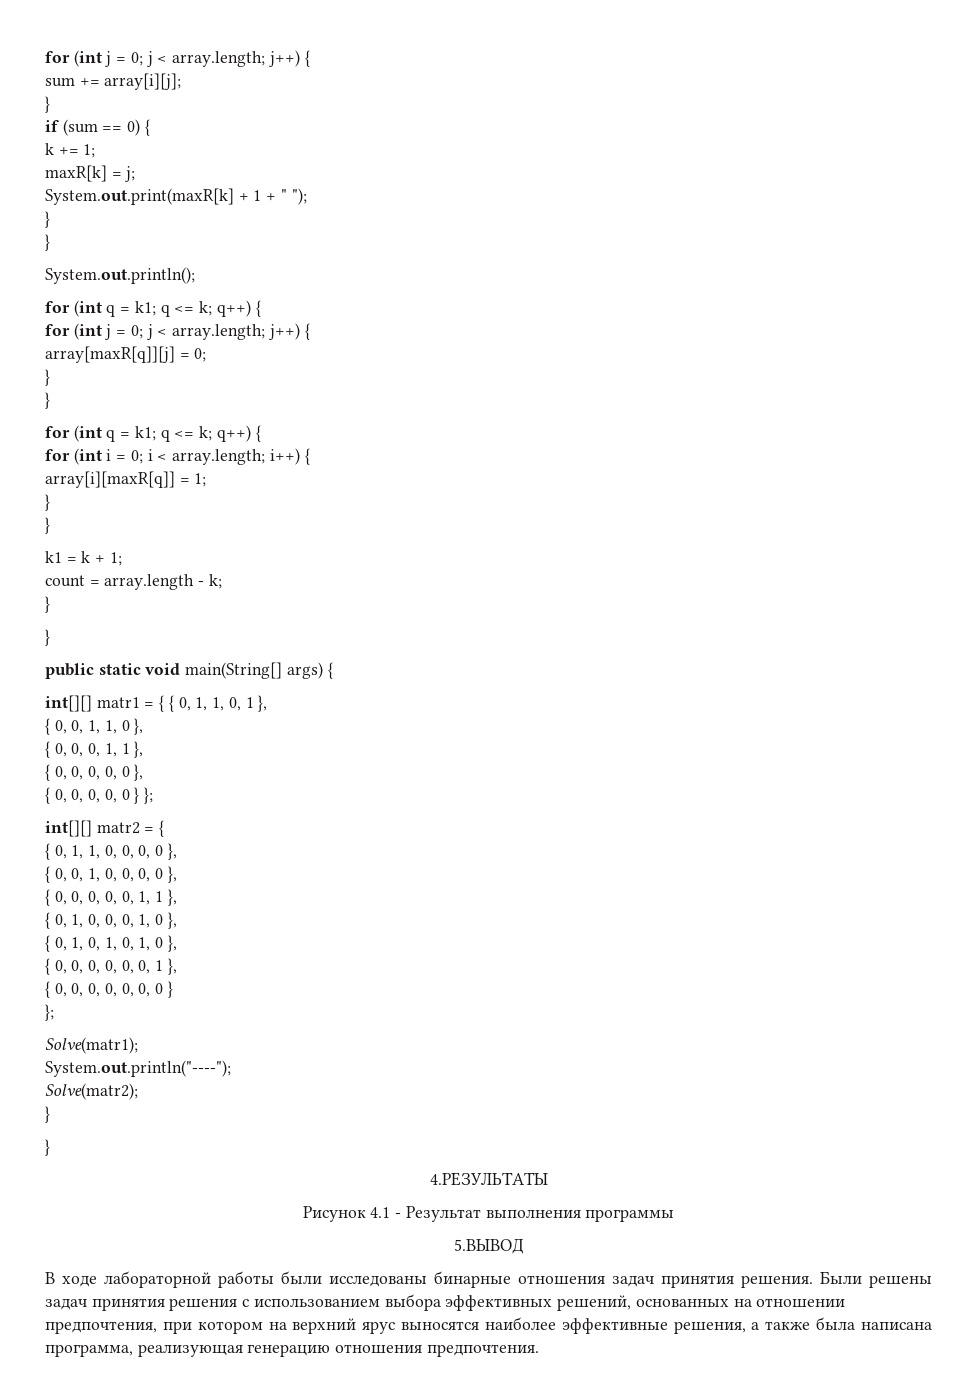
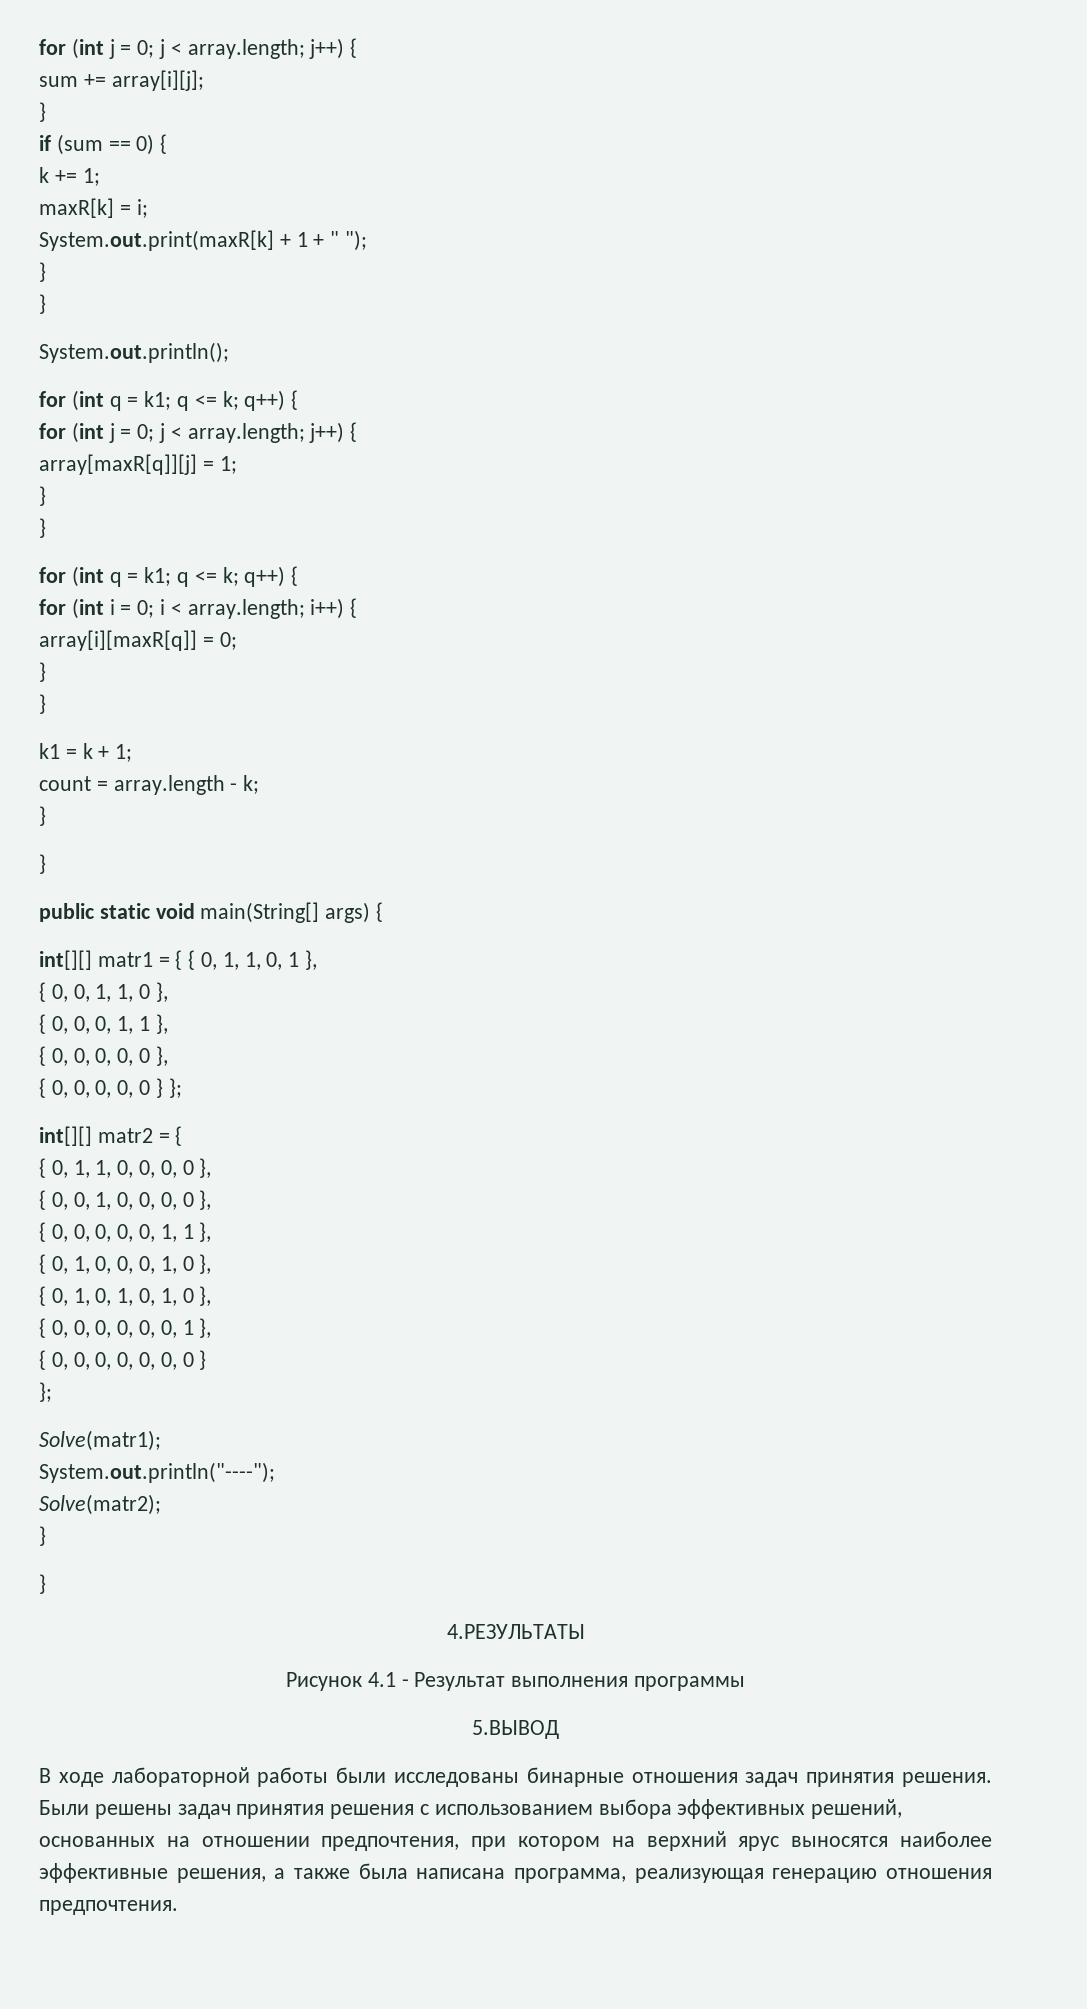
[125,166,136,182] j; -> [136,199,148,218] i;
[194,348,207,362] 0; -> [219,456,237,474] 1;
[194,473,207,487] 1; -> [219,632,237,650] 0;

